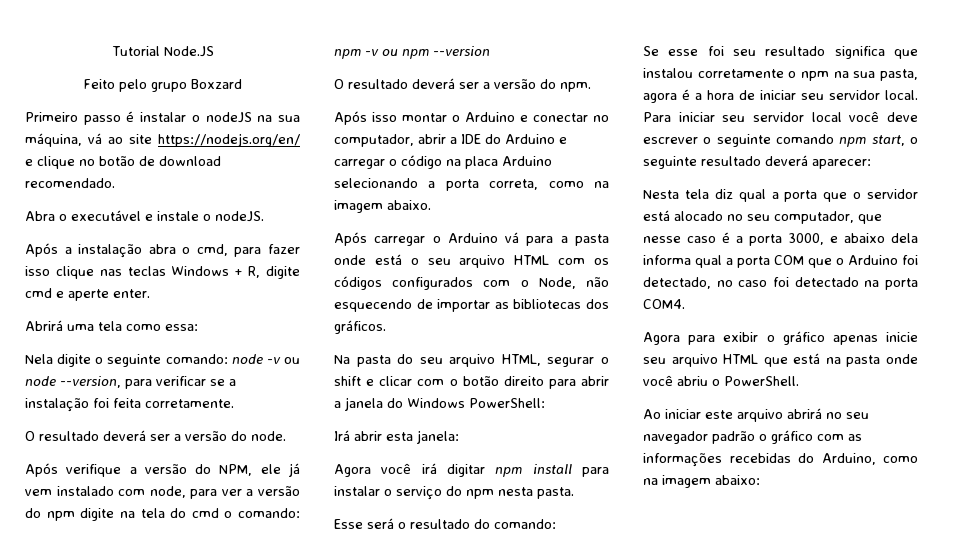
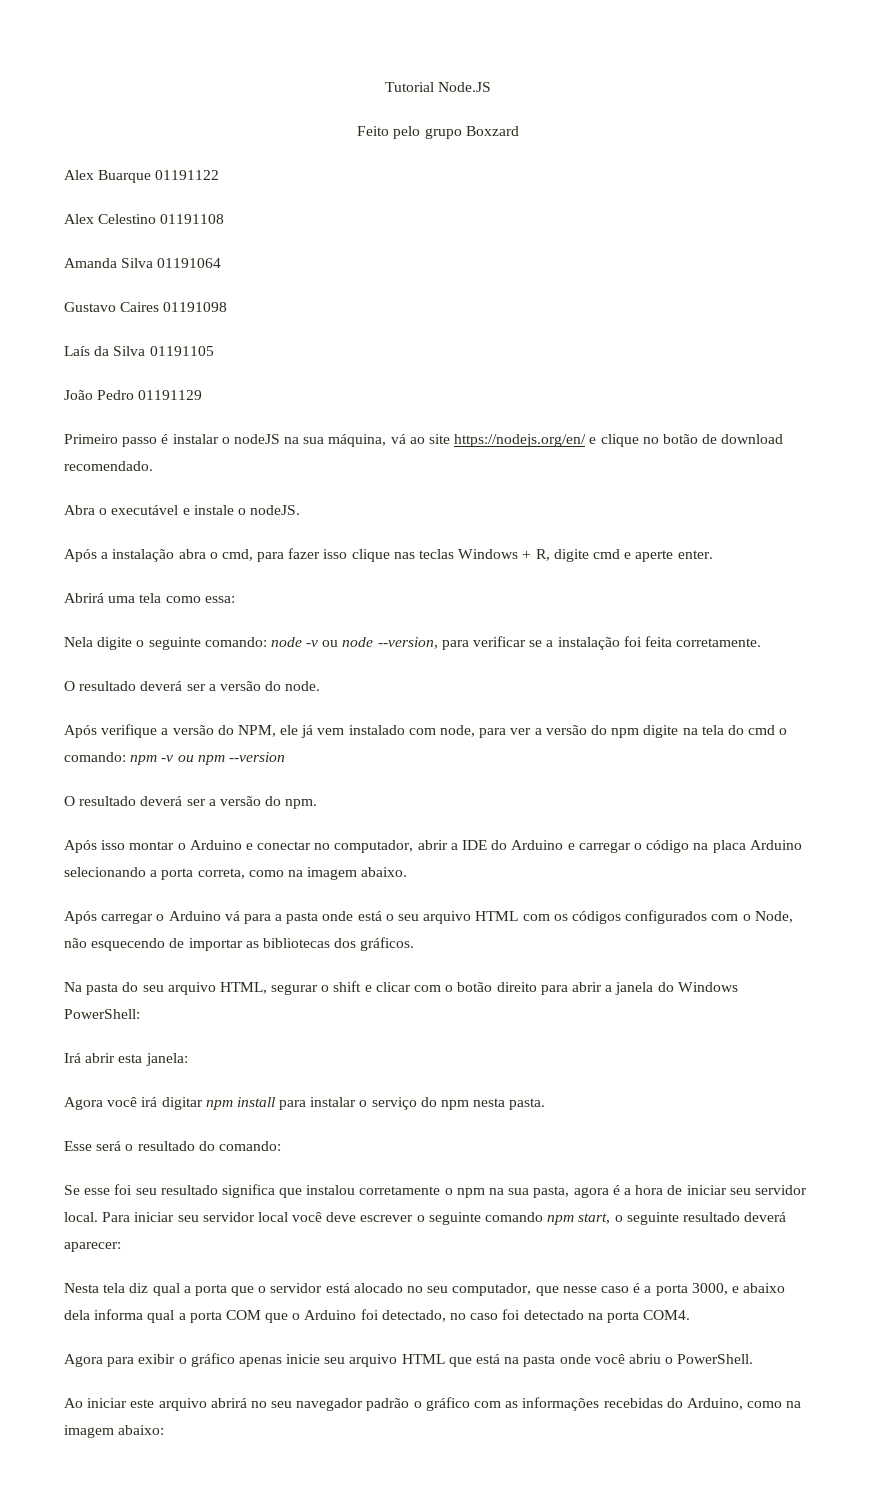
(242, 84) none -> [64,170,220,183] [64,214,225,224] [64,258,222,268] [64,302,228,312] [64,346,214,356] [64,390,203,400] // Alex Buarque 01191122 // Alex Celestino 01191108 // Amanda Silva 01191064 // Gustavo Caires 01191098 // Laís da Silva 01191105 // João Pedro 01191129

